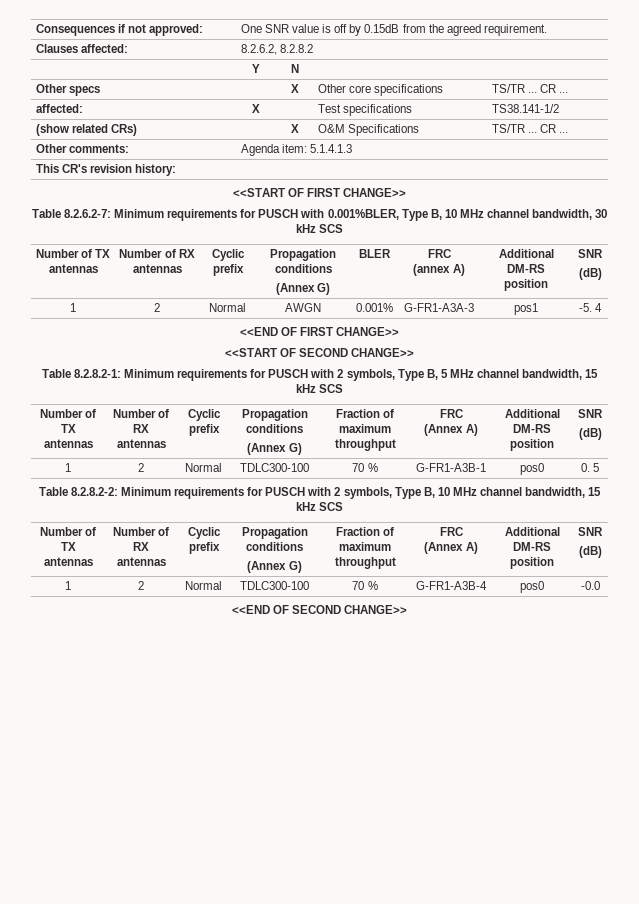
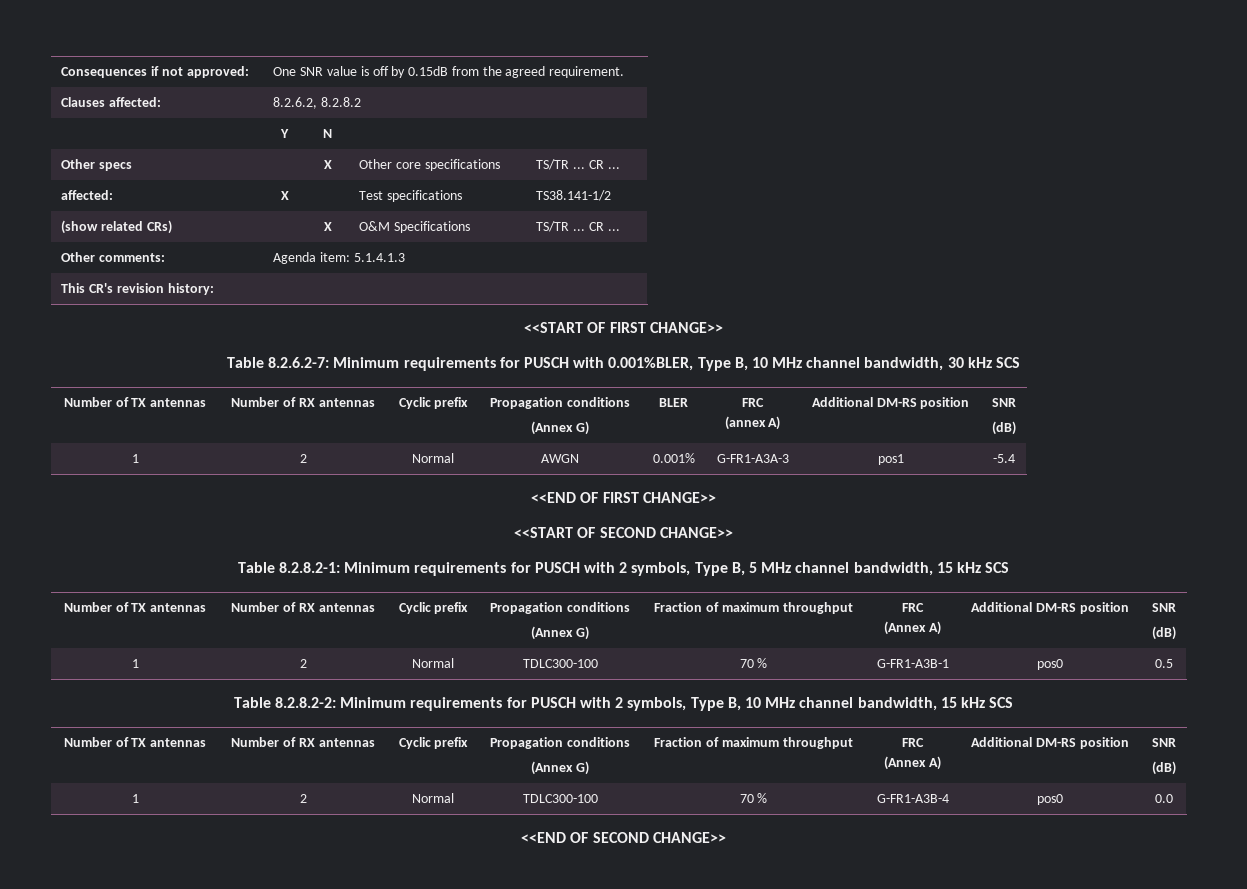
[578,303,603,312] -5. 4 -> [993,454,1015,463] -5.4
[580,463,600,472] 0. 5 -> [1154,659,1173,668] 0.5
[580,581,600,590] -0.0 -> [1154,794,1173,803] 0.0

